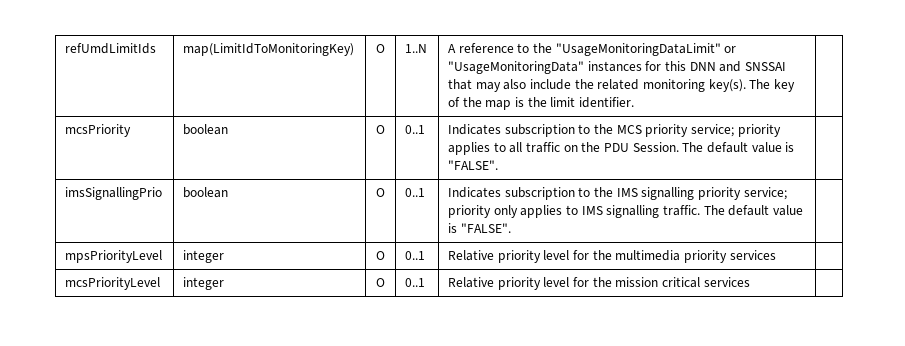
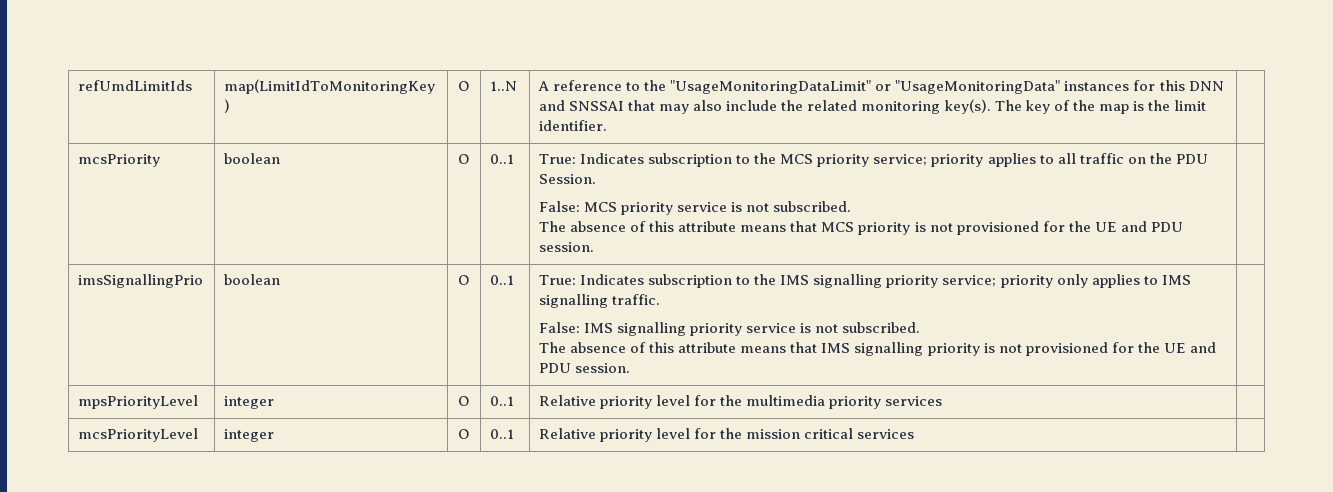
(426, 129) none -> [539,154,577,164] True:
[682,142,795,153] [448,160,499,170] The default value is "FALSE". -> [539,201,852,215] [539,221,1183,235] [539,242,595,252] // False: MCS priority service is not subscribed. // The absence of this attribute means that MCS priority is not provisioned for the UE and PDU session.
(426, 192) none -> [539,275,577,285] True:
[703,205,803,216] [448,223,511,233] The default value is "FALSE". -> [539,322,921,336] [539,342,1216,356] [539,363,631,373] // False: IMS signalling priority service is not subscribed. // The absence of this attribute means that IMS signalling priority is not provisioned for the UE and PDU session.

